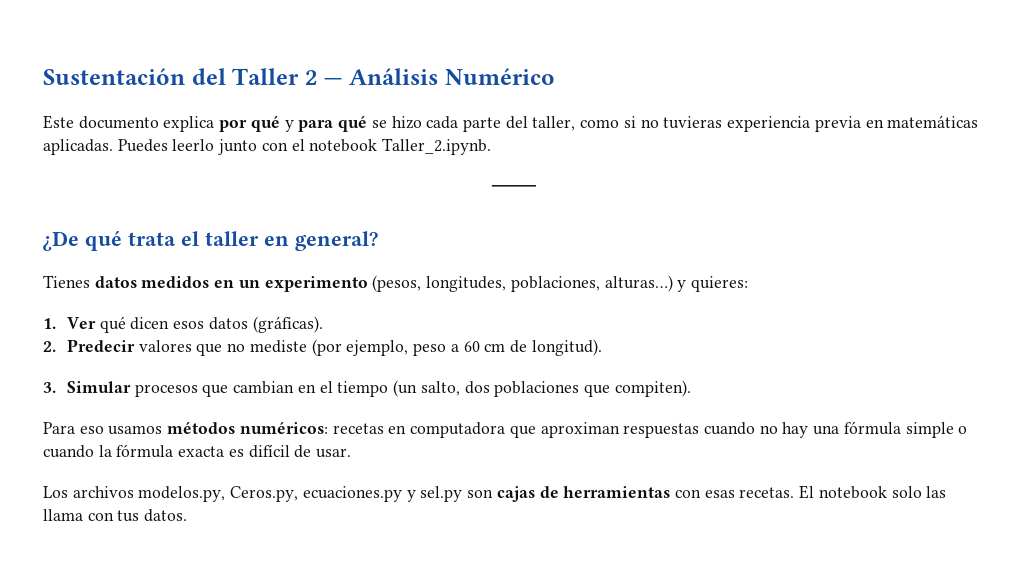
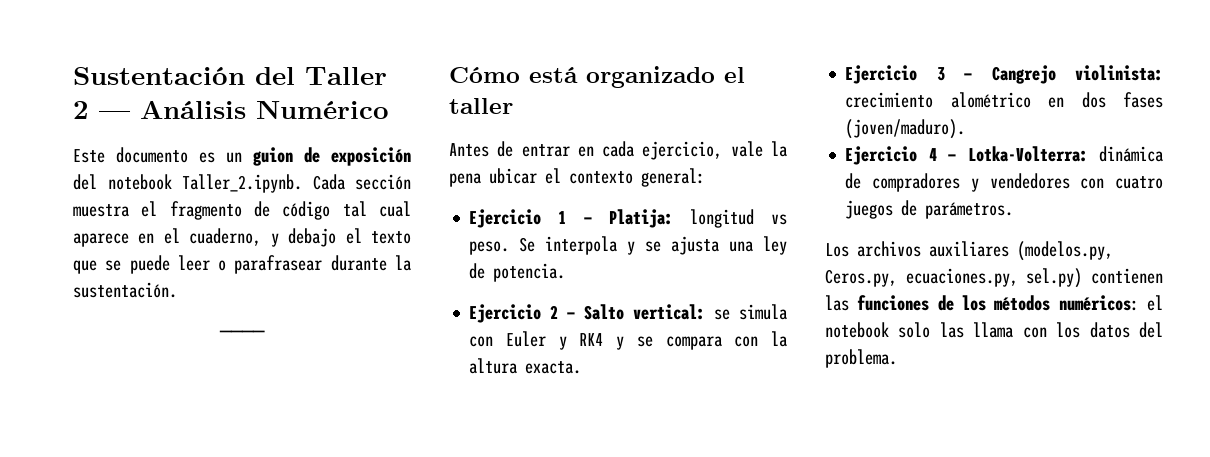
[163,115,979,132] [43,138,492,155] [490,185,537,192] [43,230,378,251] [43,275,748,292] [43,316,323,333] [43,339,602,356] [43,380,691,397] [43,421,968,438] [43,444,352,458] [43,485,815,502] explica por qué y para qué se hizo cada parte del taller, como si no tuvieras experiencia previa en matemáticas aplicadas. Puedes leerlo junto con el notebook Taller_2.ipynb. // ──── // ¿De qué trata el taller en general? // Tienes datos medidos en un experimento (pesos, longitudes, poblaciones, alturas…) y quieres: // 1. Ver qué dicen esos datos (gráficas). // 2. Predecir valores que no mediste (por ejemplo, peso a 60 cm de longitud). // 3. Simular procesos que cambian en el tiempo (un salto, dos poblaciones que compiten). // Para eso usamos métodos numéricos: recetas en computadora que aproximan respuestas cuando no hay una fórmula simple o cuando la fórmula exacta es difícil de usar. // Los archivos modelos.py, Ceros.py, ecuaciones.py y sel.py son cajas de herramientas con esas recetas. El -> [199,147,411,166] [73,174,411,193] [73,201,411,220] [73,228,411,247] [73,255,411,274] [73,282,177,298] [219,330,265,338] [449,66,745,88] [449,98,513,114] [449,141,787,160] [449,168,705,187] [469,209,787,228] [469,236,787,255] [469,263,566,282] [469,304,787,323] [469,331,787,350] [469,358,582,374] [845,65,1163,84] [845,92,1163,108] [845,119,966,139] [845,146,1163,165] [845,173,1163,192] [845,200,1014,219] [825,241,1113,261] [825,268,1163,288] [825,295,1163,311] es un guion de exposición del notebook Taller_2.ipynb. Cada sección muestra el fragmento de código tal cual aparece en el cuaderno, y debajo el texto que se puede leer o parafrasear durante la sustentación. // ──── // Cómo está organizado el taller // Antes de entrar en cada ejercicio, vale la pena ubicar el contexto general: // Ejercicio 1 — Platija: longitud vs peso. Se interpola y se ajusta una ley de potencia. // Ejercicio 2 — Salto vertical: se simula con Euler y RK4 y se compara con la altura exacta. // Ejercicio 3 — Cangrejo violinista: crecimiento alométrico en dos fases (joven/maduro). // Ejercicio 4 — Lotka-Volterra: dinámica de compradores y vendedores con cuatro juegos de parámetros. // Los archivos auxiliares (modelos.py, Ceros.py, ecuaciones.py, sel.py) contienen las funciones de los métodos numéricos: el
[117,509,188,522] tus datos. -> [1056,322,1163,338] [825,349,897,368] los datos del problema.

